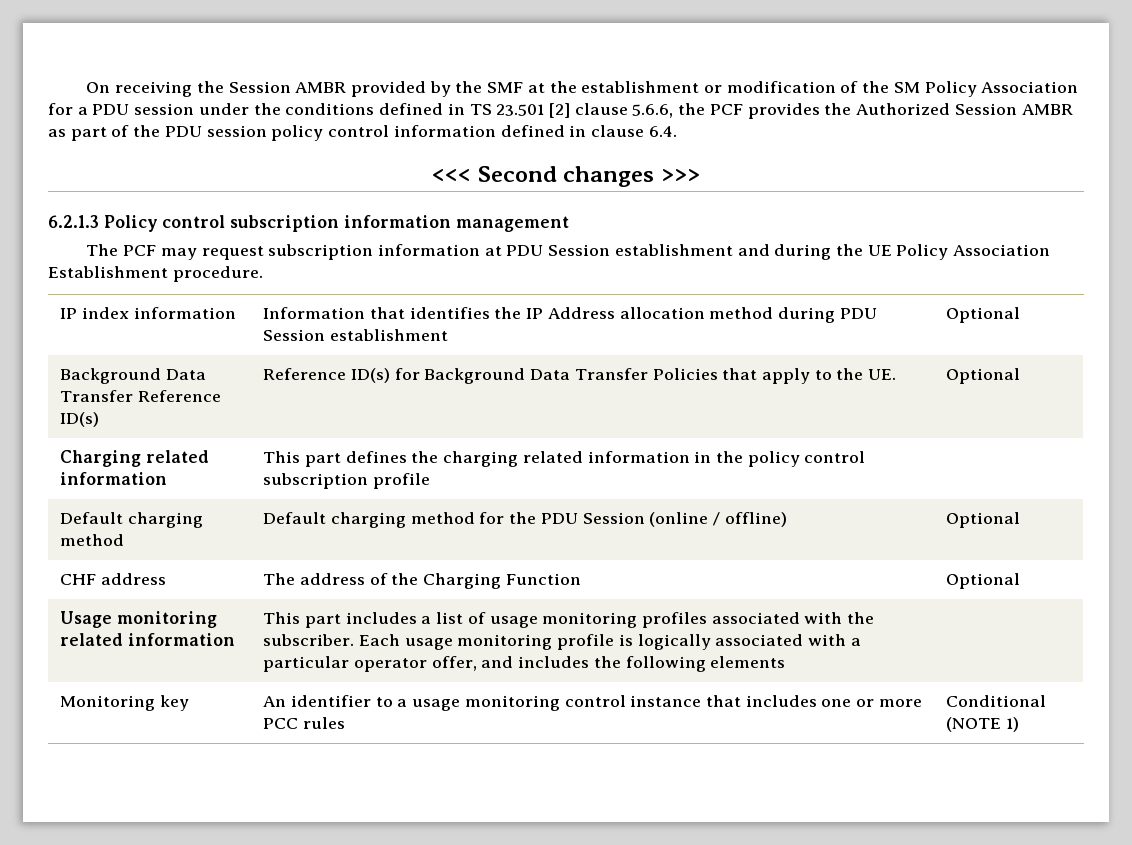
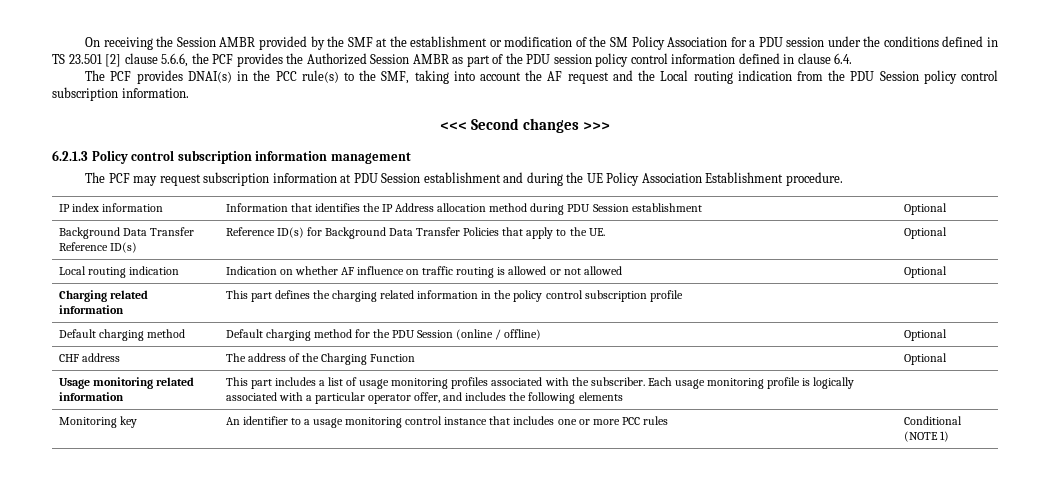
(677, 131) none -> [85,70,998,84] [52,87,189,101] // The PCF provides DNAI(s) in the PCC rule(s) to the SMF, taking into account the AF request and the Local routing indication from the PDU Session policy control subscription information.
(1021, 376) none -> [58,266,179,278] [225,266,622,278] [903,266,947,278] // Local routing indication | Indication on whether AF influence on traffic routing is allowed or not allowed | Optional

